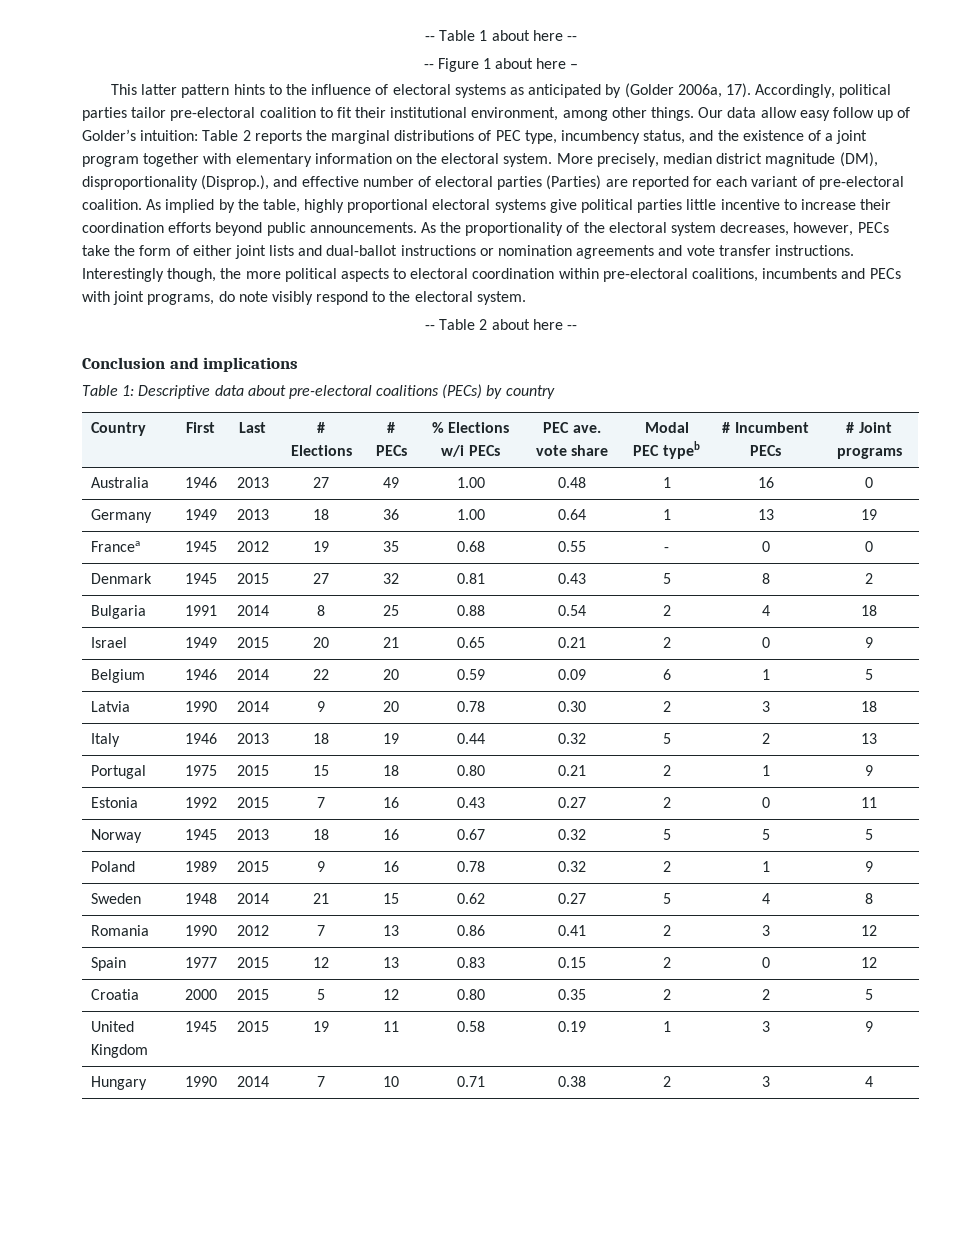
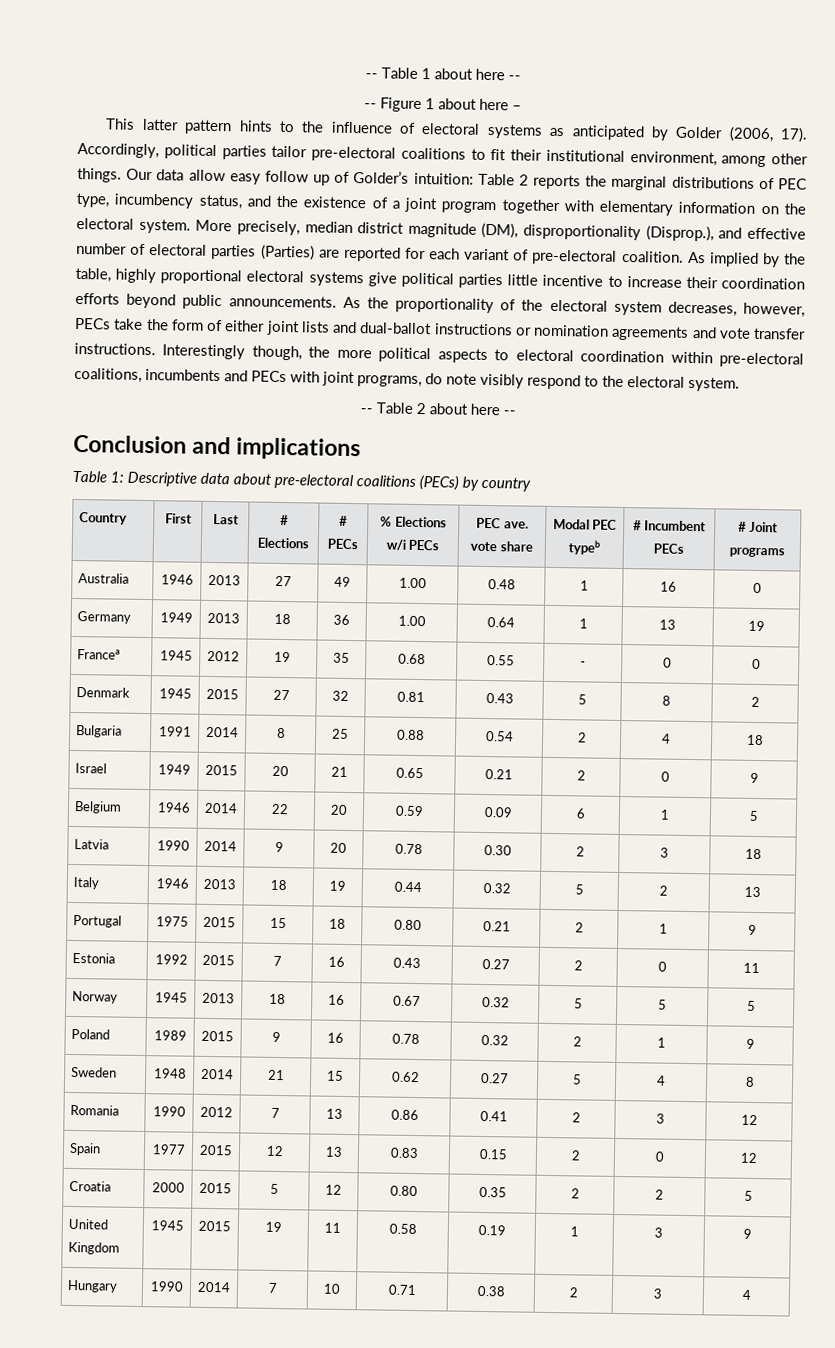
[624,83,722,98] (Golder 2006a, -> [675,126,774,143] Golder (2006,
[259,107,316,118] coalition -> [400,147,466,160] coalitions

